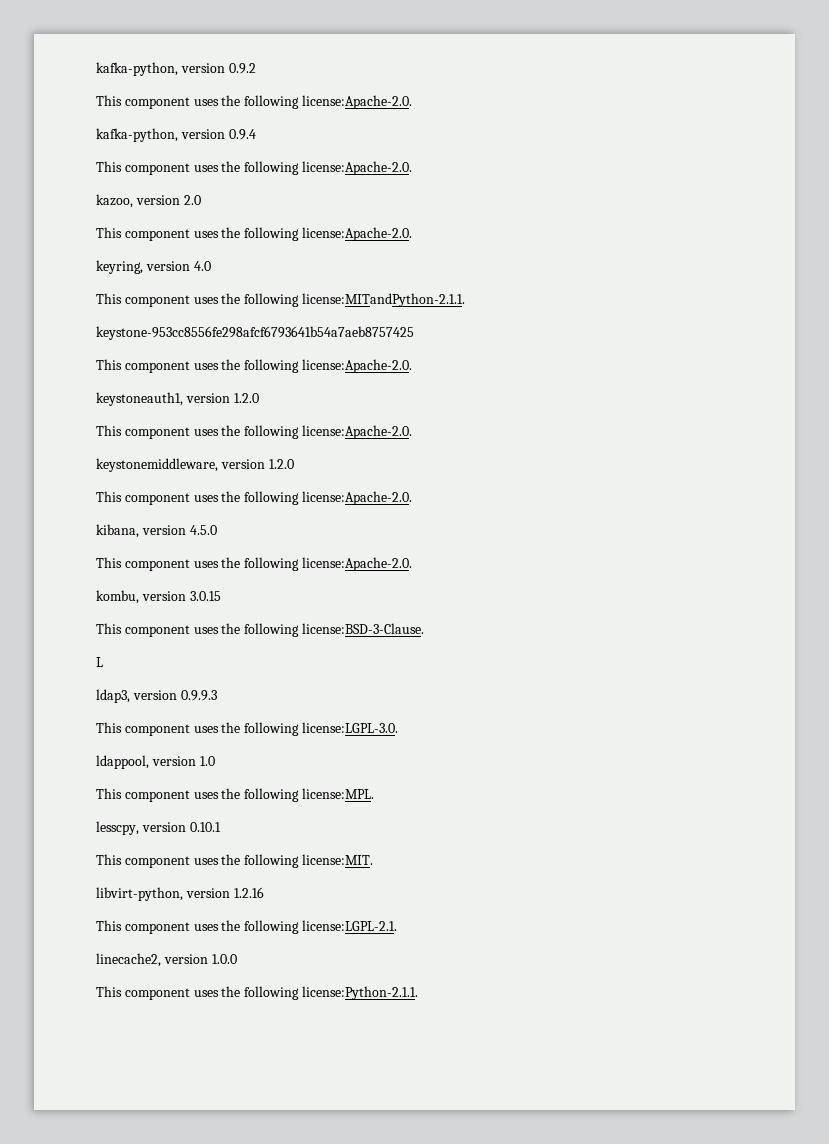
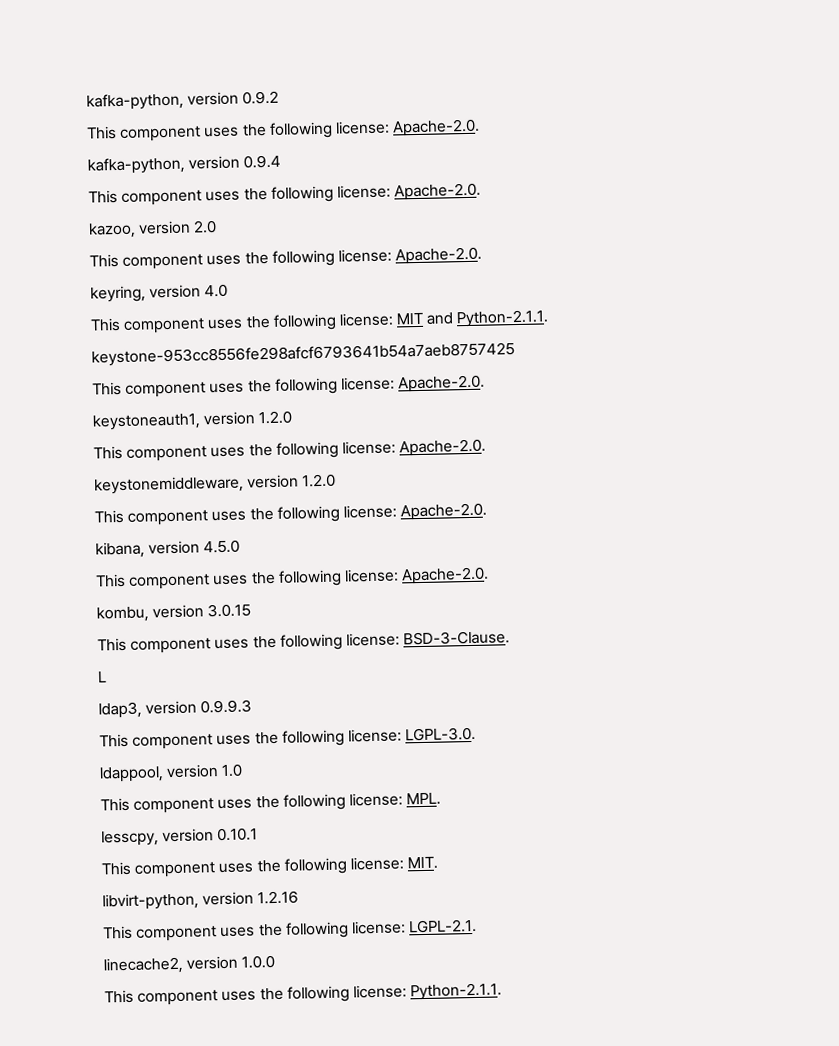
[301,95,412,109] license:Apache-2.0. -> [334,118,481,137] license: Apache-2.0.
[301,161,412,175] license:Apache-2.0. -> [336,182,482,201] license: Apache-2.0.
[301,227,412,241] license:Apache-2.0. -> [337,246,483,265] license: Apache-2.0.
[301,293,465,307] license:MITandPython-2.1.1. -> [338,309,550,328] license: MIT and Python-2.1.1.
[301,359,412,373] license:Apache-2.0. -> [340,374,486,393] license: Apache-2.0.
[301,425,412,439] license:Apache-2.0. -> [341,438,487,457] license: Apache-2.0.
[301,491,412,505] license:Apache-2.0. -> [342,502,488,521] license: Apache-2.0.
[301,557,412,571] license:Apache-2.0. -> [343,566,490,585] license: Apache-2.0.
[301,623,424,634] license:BSD-3-Clause. -> [345,630,511,647] license: BSD-3-Clause.
[301,722,398,733] license:LGPL-3.0. -> [347,726,477,743] license: LGPL-3.0.
[301,788,374,799] license:MPL. -> [348,792,442,807] license: MPL.
[301,854,373,865] license:MIT. -> [349,856,439,871] license: MIT.
[301,920,397,931] license:LGPL-2.1. -> [350,918,478,935] license: LGPL-2.1.
[301,986,418,1000] license:Python-2.1.1. -> [352,982,503,1001] license: Python-2.1.1.

